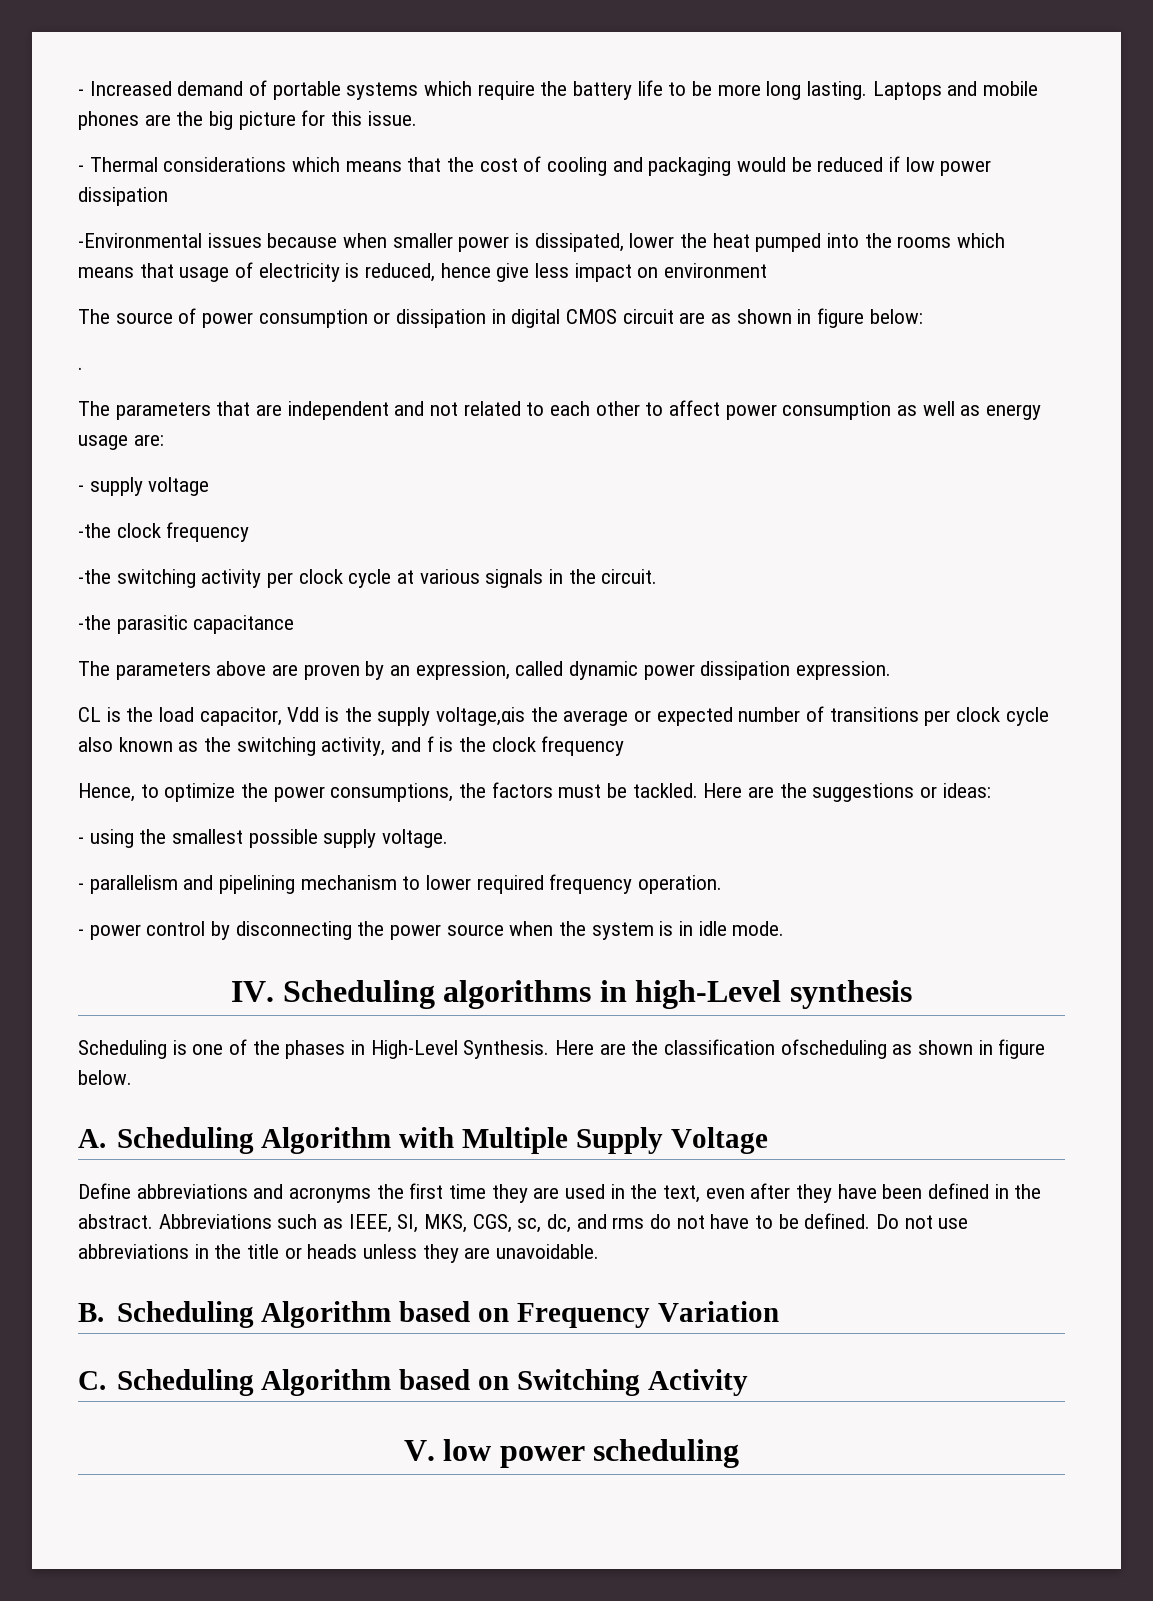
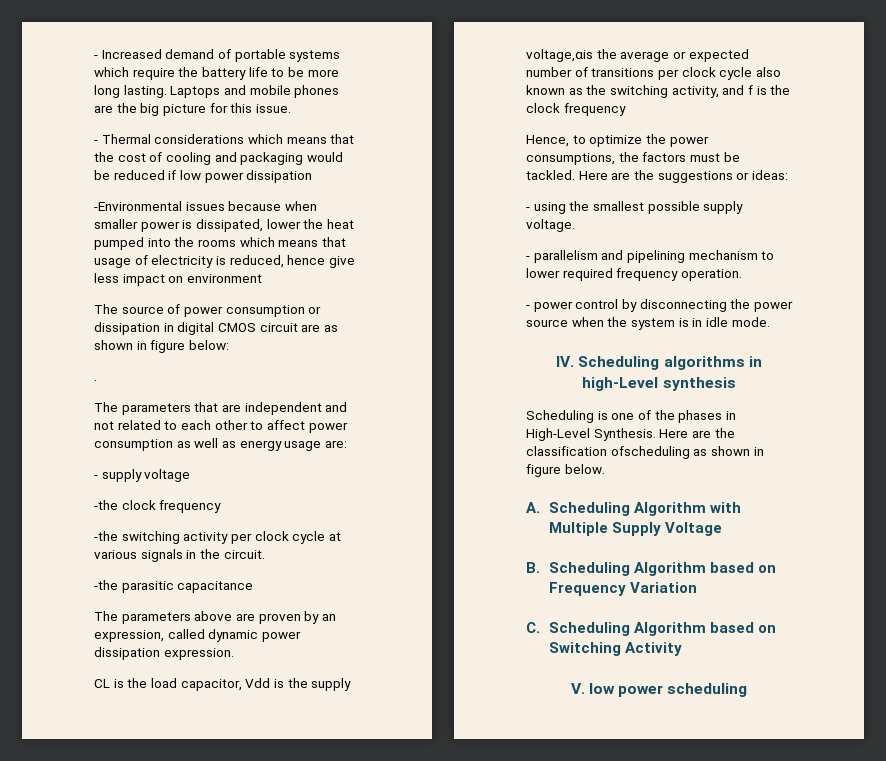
[78,1183,1042,1203] [78,1213,969,1233] [78,1244,600,1263] // Define abbreviations and acronyms the first time they are used in the text, even after they have been defined in the abstract. Abbreviations such as IEEE, SI, MKS, CGS, sc, dc, and rms do not have to be defined. Do not use abbreviations in the title or heads unless they are unavoidable. -> (723, 529) none

